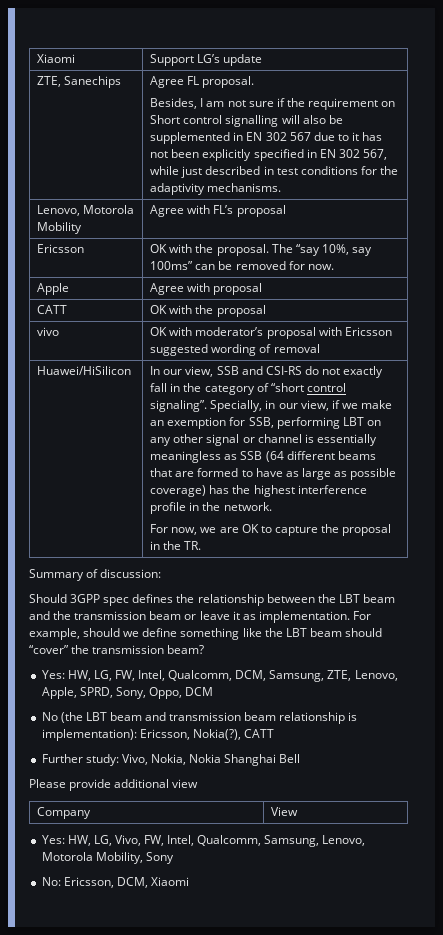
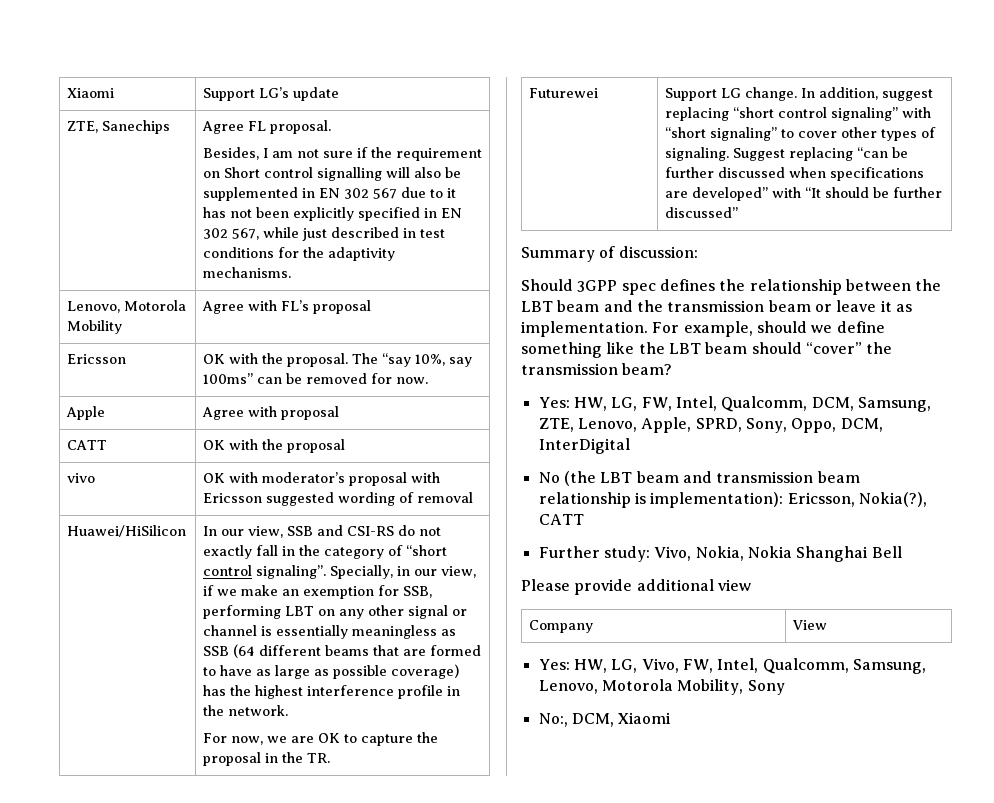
(202, 545) none -> [528,88,598,98] [664,87,933,101] [664,107,931,121] [664,127,936,141] [664,147,908,161] [664,167,924,181] [664,187,942,201] [664,207,738,218] // Futurewei | Support LG change. In addition, suggest replacing “short control signaling” with “short signaling” to cover other types of signaling. Suggest replacing “can be further discussed when specifications are developed” with “It should be further discussed”
[185,687,214,696] DCM -> [840,418,883,432] [538,438,630,454] DCM, InterDigital
[41,877,114,888] No: Ericsson, -> [538,713,568,727] No:,

